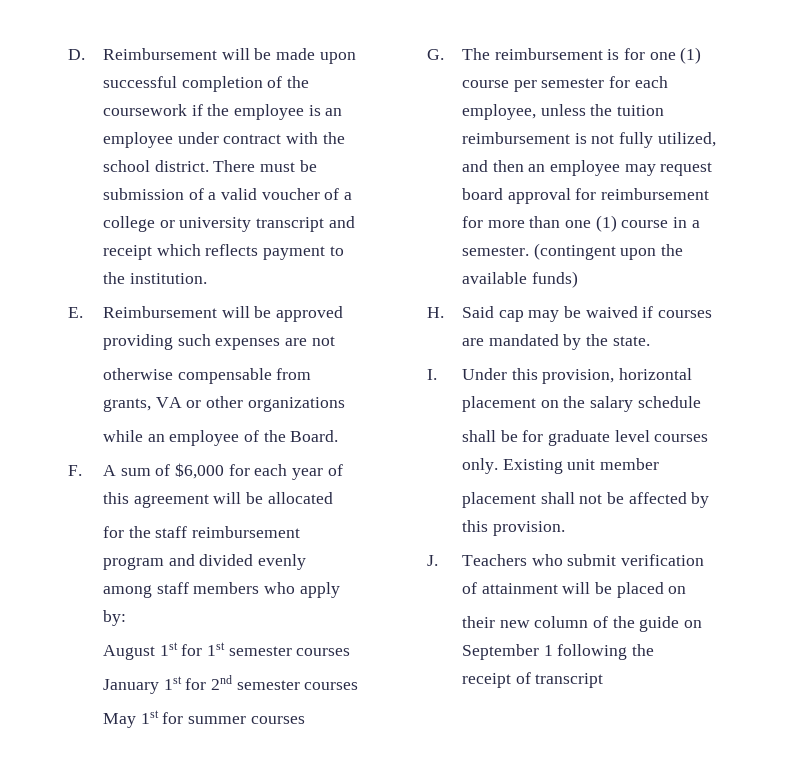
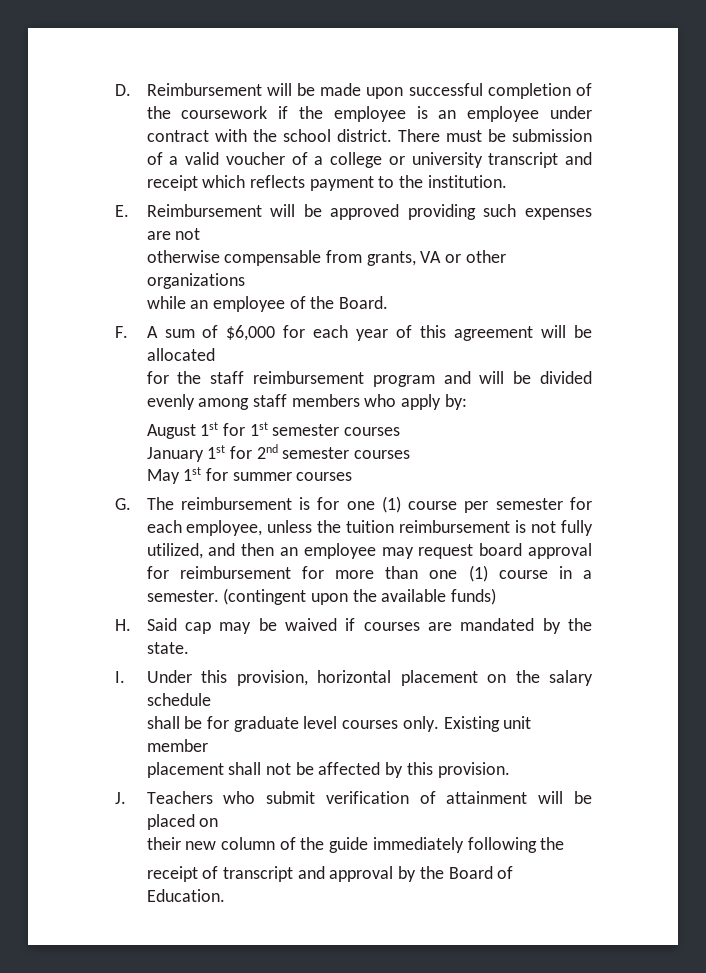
(195, 560) none -> [479,371,532,384] will be
[684,620,703,628] [461,644,553,660] on September 1 -> [372,837,464,853] immediately
(604, 680) none -> [297,866,514,882] [146,889,225,902] and approval by the Board of Education.

